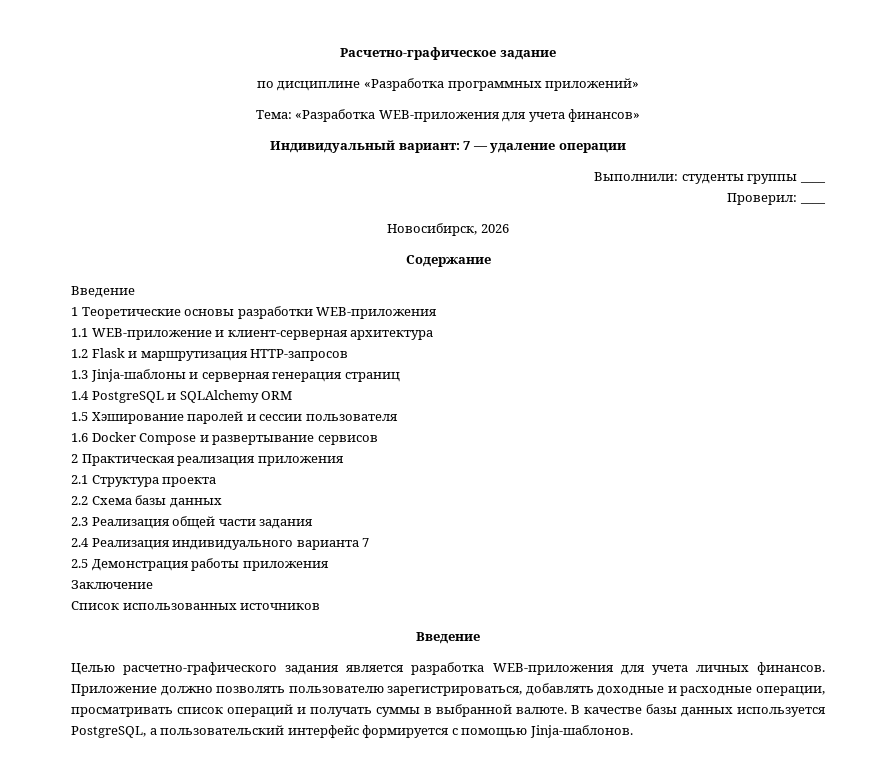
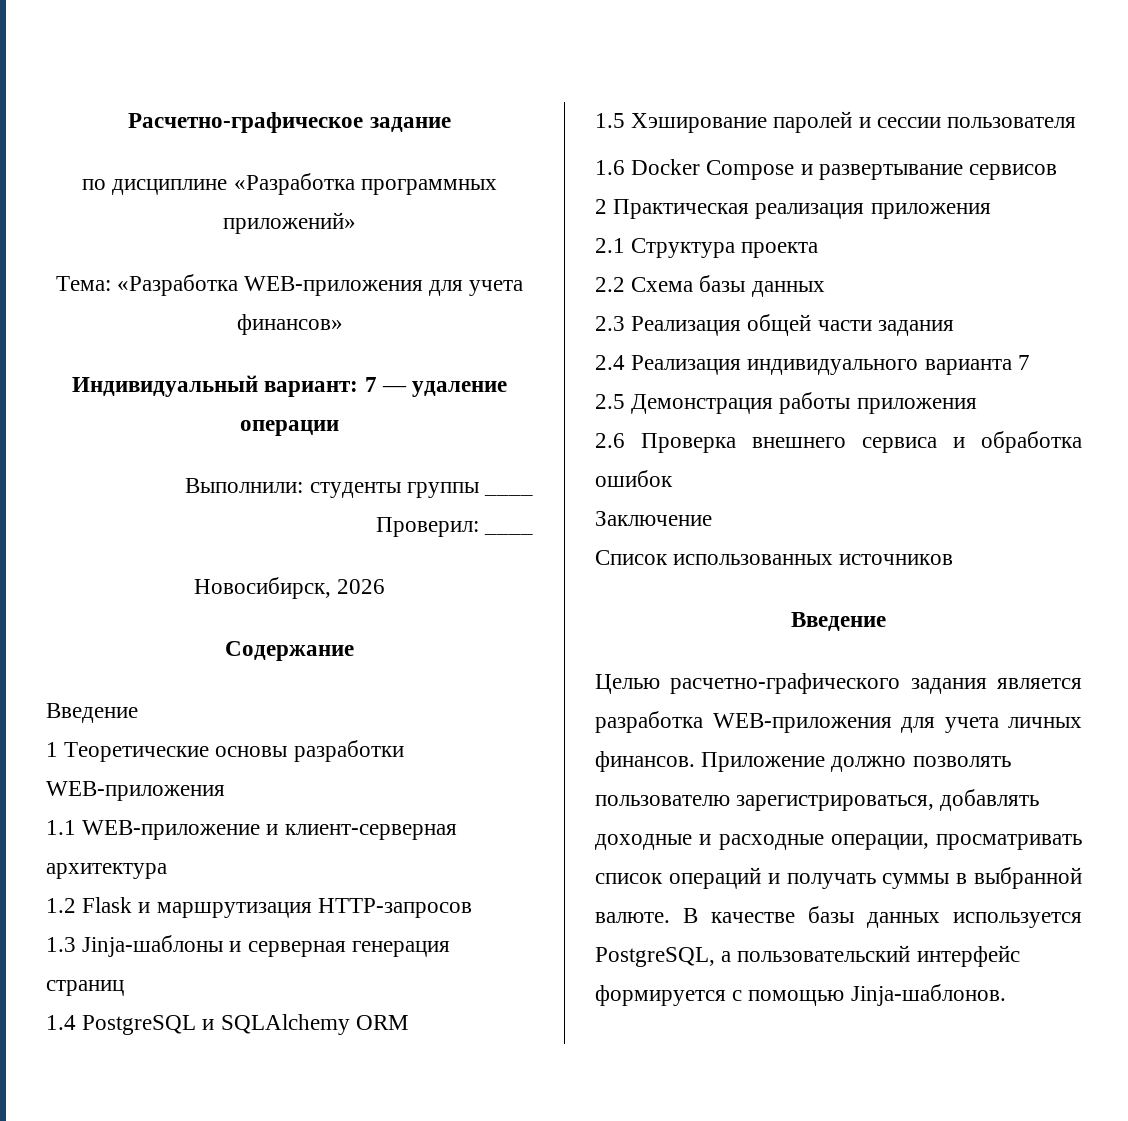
(329, 566) none -> [595,431,1082,453] [595,470,673,487] // 2.6 Проверка внешнего сервиса и обработка ошибок

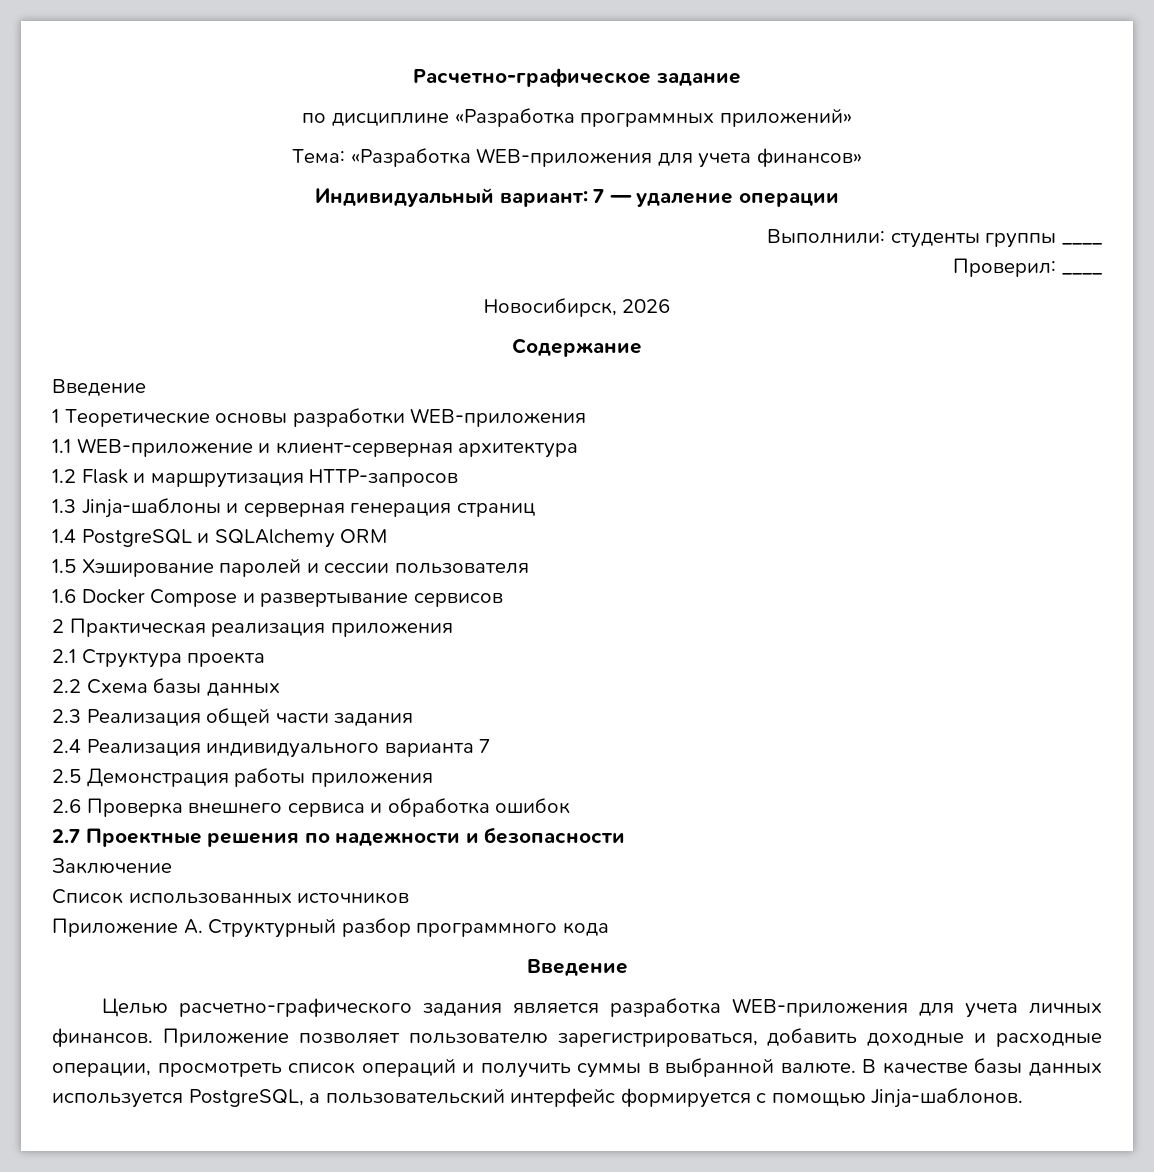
[595,511,712,526] [595,550,954,565] Заключение // Список использованных источников -> [52,827,626,847] [52,858,172,874] [52,889,410,904] [52,918,609,938] 2.7 Проектные решения по надежности и безопасности // Заключение // Список использованных источников // Приложение А. Структурный разбор программного кода
[831,756,1011,772] должно позволять -> [298,1033,400,1044] позволяет
[940,789,1040,811] добавлять -> [767,1028,858,1046] добавить
[936,834,1082,850] просматривать -> [157,1063,282,1077] просмотреть
[786,873,876,889] получать -> [480,1063,571,1078] получить

